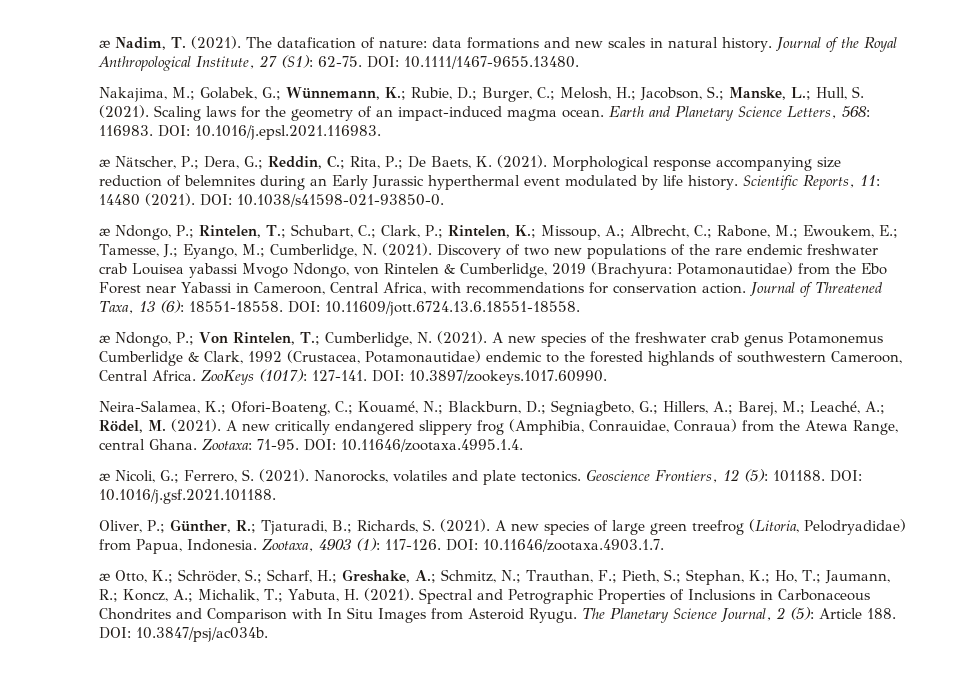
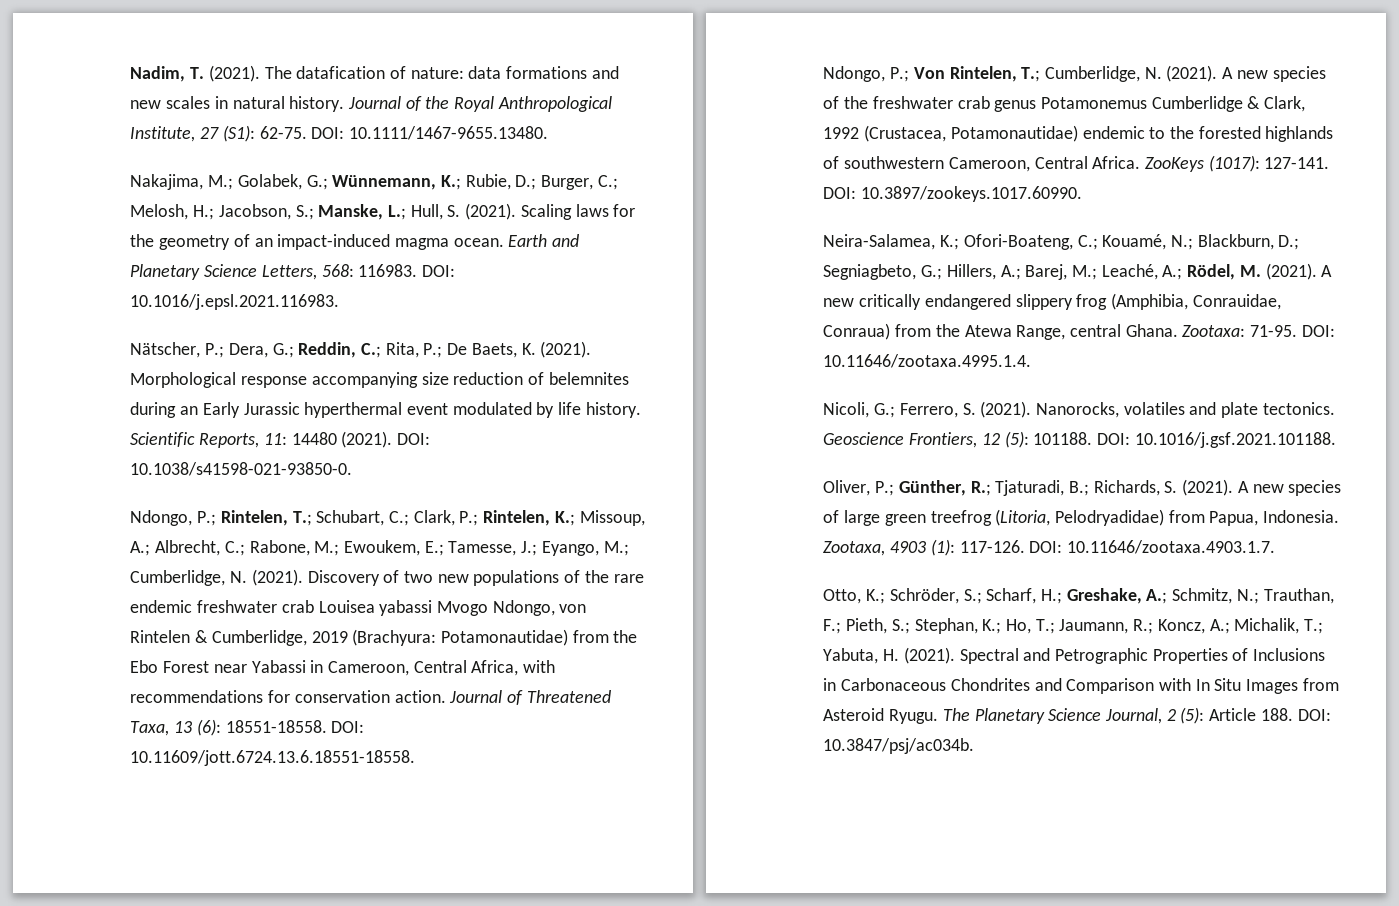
[99,40,111,48] æ -> (130, 74) none
[99,159,111,167] æ -> (340, 302) none
[99,228,111,236] æ -> (353, 469) none
[99,335,111,343] æ -> (416, 758) none
[99,473,111,481] æ -> (1032, 361) none
[99,573,111,581] æ -> (1275, 547) none

